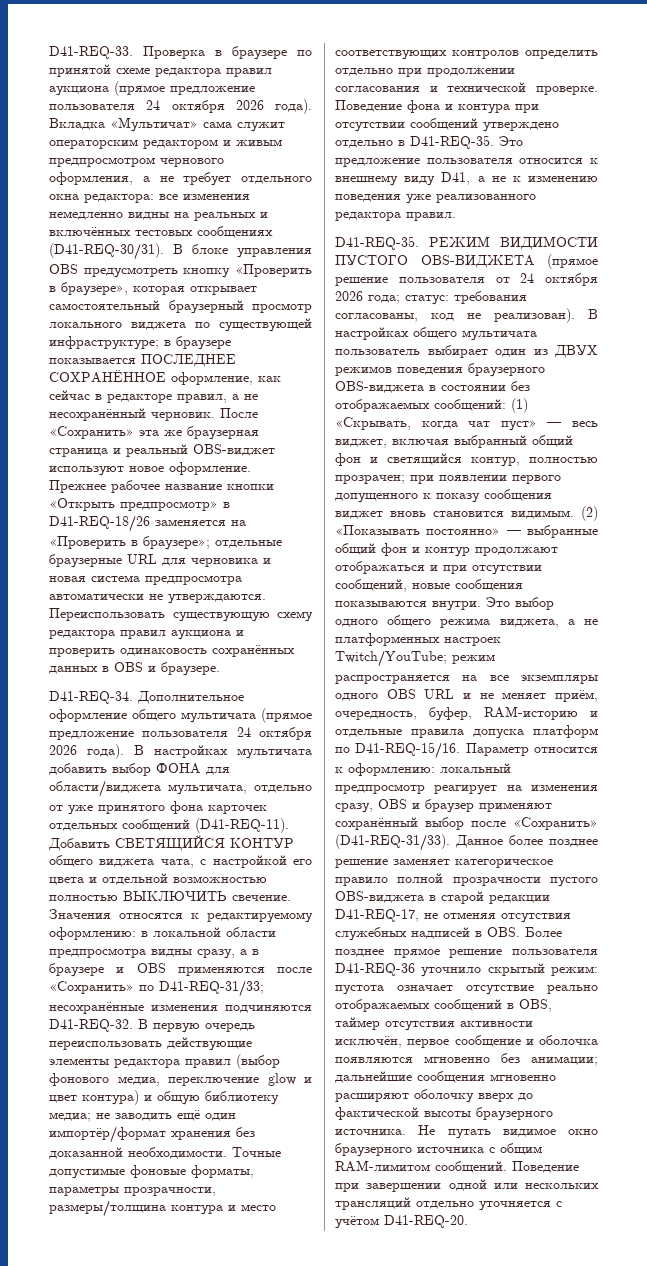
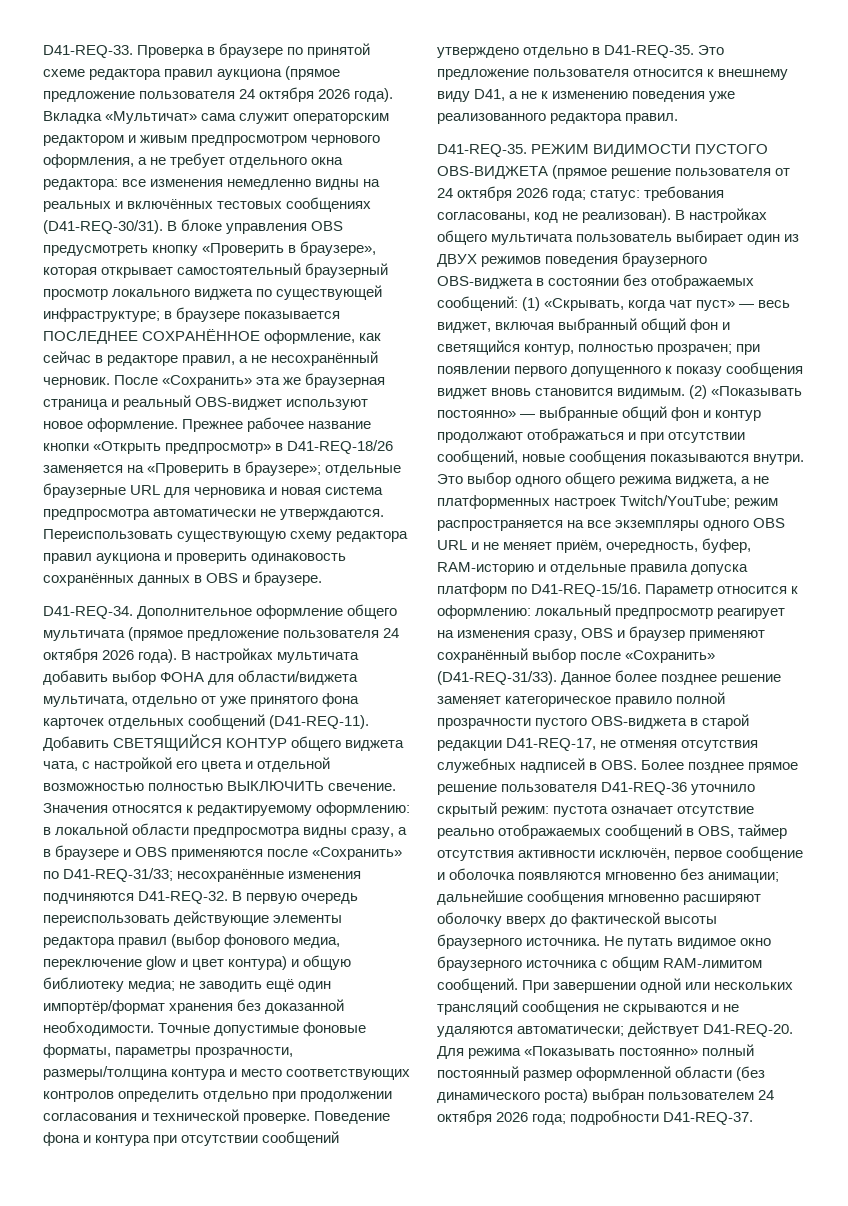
[512,1161,579,1173] [335,1183,359,1192] Поведение при -> [522,980,550,993] При
[416,1201,562,1211] [335,1215,468,1229] отдельно уточняется с учётом D41-REQ-20. -> [522,1000,740,1015] [437,1022,794,1037] [437,1044,755,1059] [437,1066,766,1081] [437,1088,775,1103] [437,1110,754,1125] сообщения не скрываются и не удаляются автоматически; действует D41-REQ-20. Для режима «Показывать постоянно» полный постоянный размер оформленной области (без динамического роста) выбран пользователем 24 октября 2026 года; подробности D41-REQ-37.

